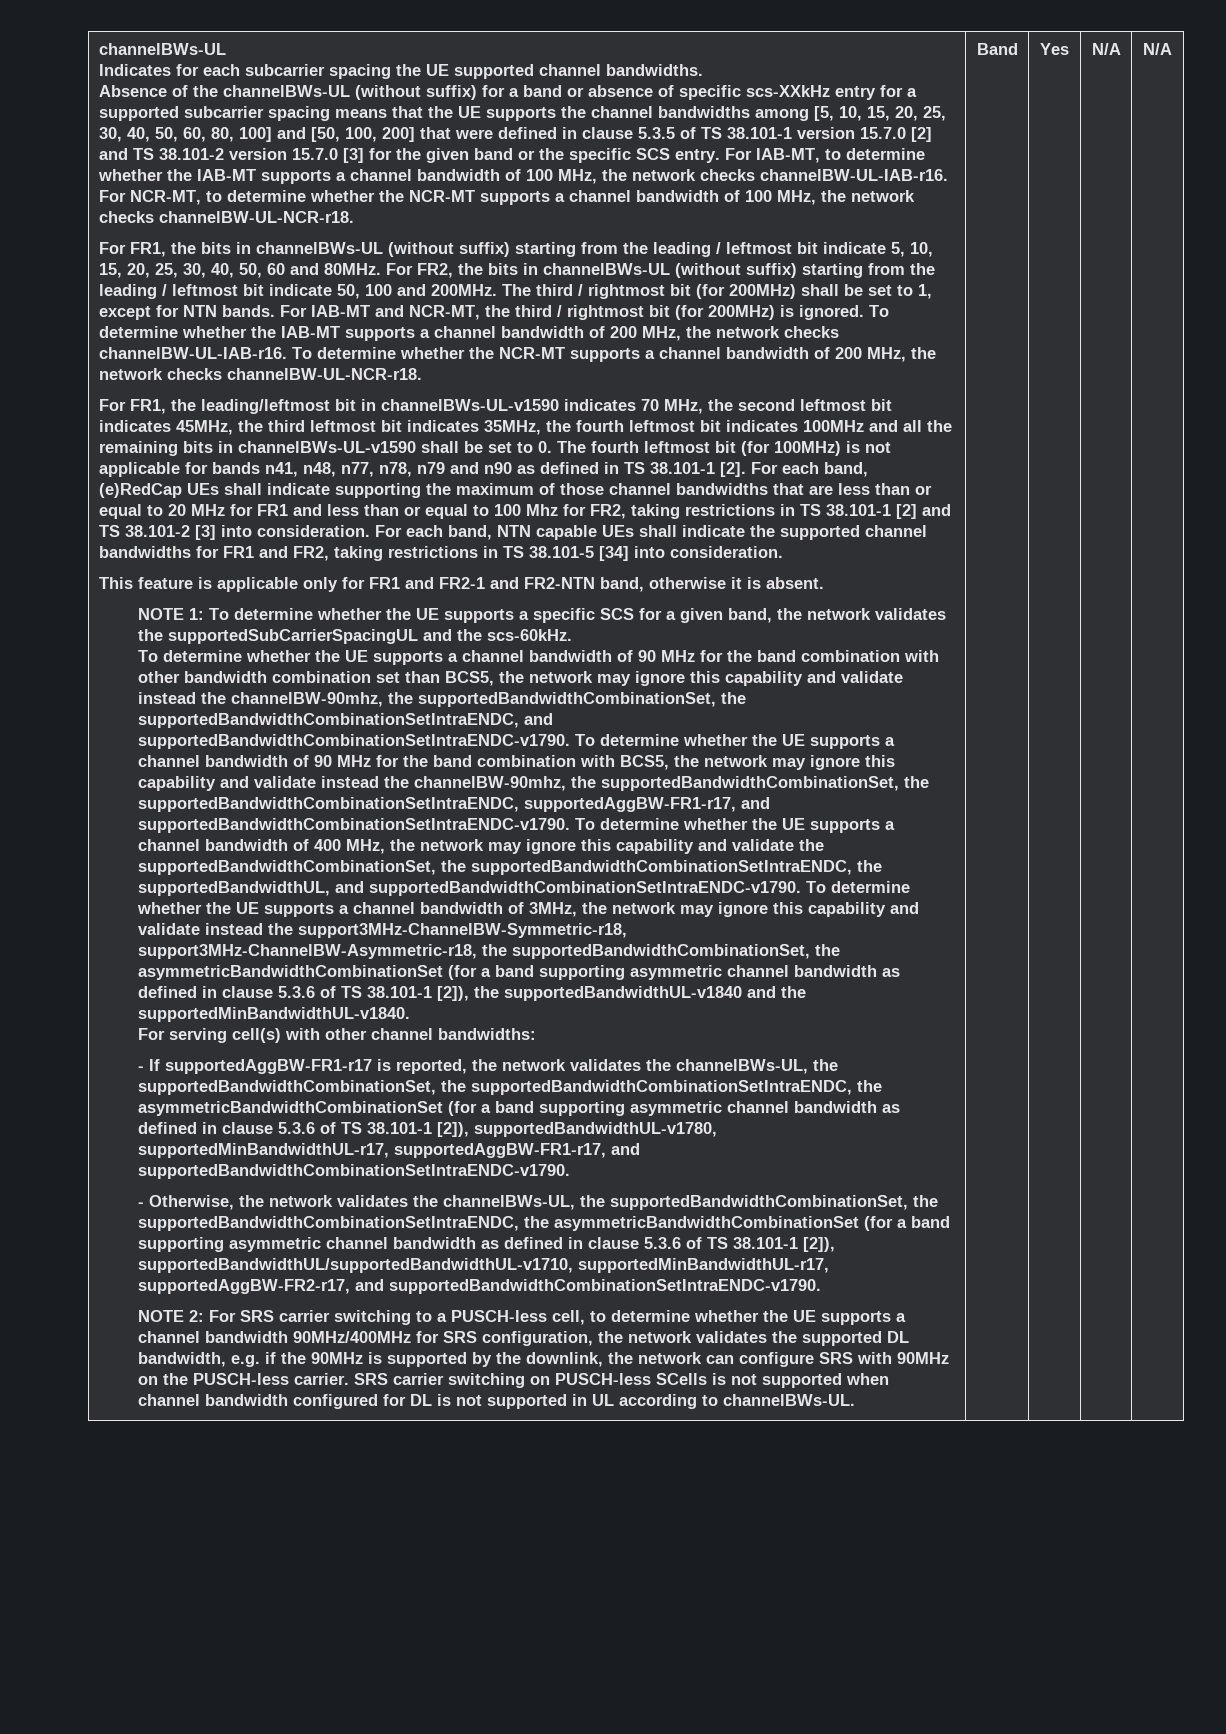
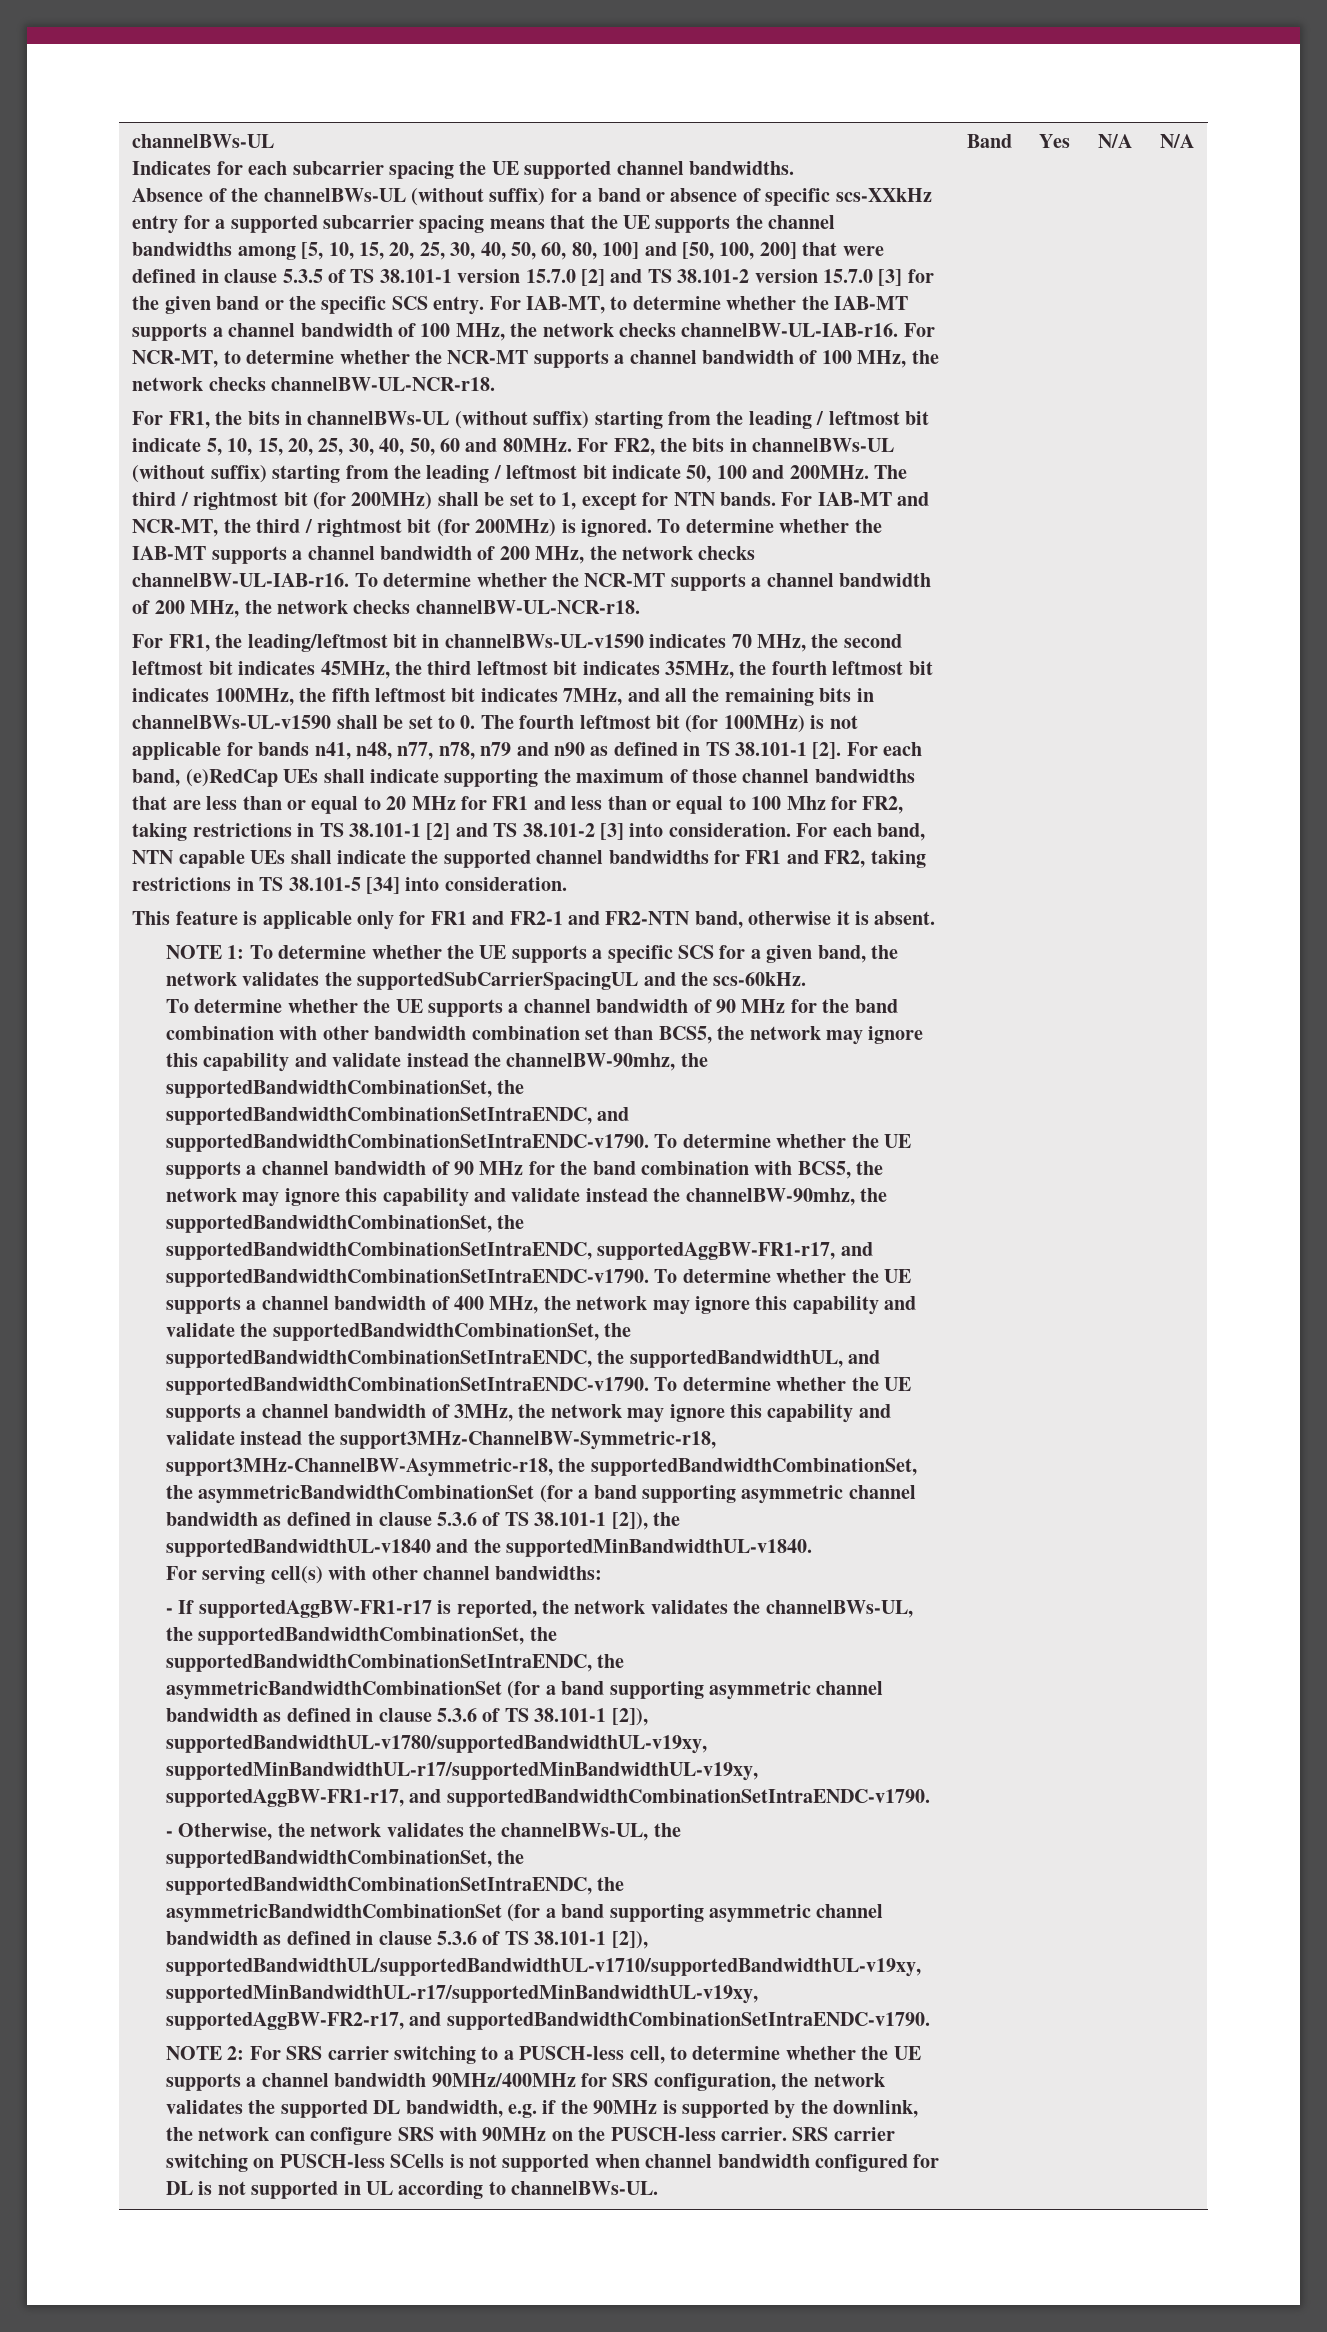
[802,420,864,432] 100MHz -> [214,688,623,706] 100MHz, the fifth leftmost bit indicates 7MHz,
[473,1122,717,1137] [137,1143,389,1158] supportedBandwidthUL-v1780, supportedMinBandwidthUL-r17, -> [166,1735,708,1754] [166,1762,759,1781] supportedBandwidthUL-v1780/supportedBandwidthUL-v19xy, supportedMinBandwidthUL-r17/supportedMinBandwidthUL-v19xy,
[137,1258,829,1273] supportedBandwidthUL/supportedBandwidthUL-v1710, supportedMinBandwidthUL-r17, -> [166,1958,922,1977] [166,1985,759,2004] supportedBandwidthUL/supportedBandwidthUL-v1710/supportedBandwidthUL-v19xy, supportedMinBandwidthUL-r17/supportedMinBandwidthUL-v19xy,

